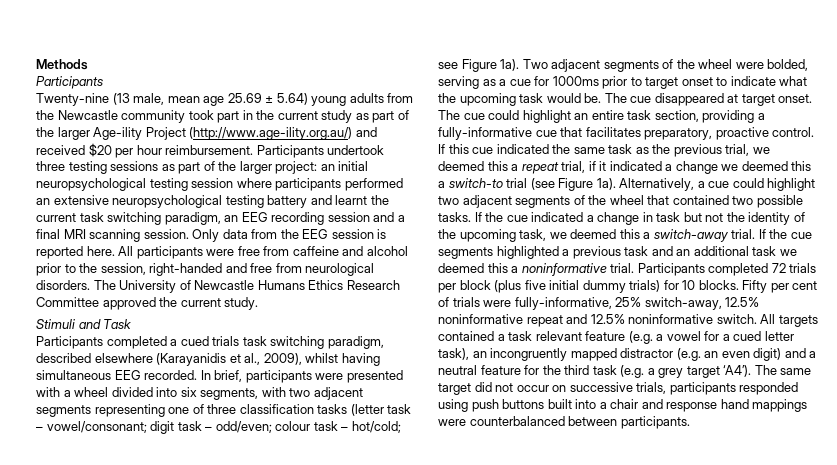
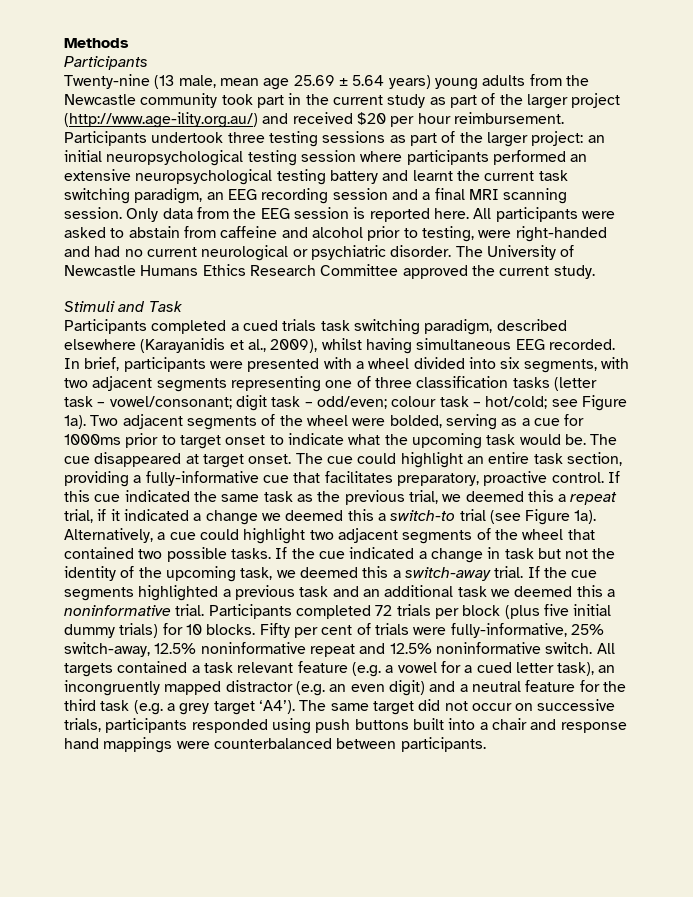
[276,93,308,105] 5.64) -> [352,75,431,89] 5.64 years)
[93,127,186,140] Age-ility Project -> [571,93,621,108] project
[237,246,260,256] free -> [64,226,180,238] asked to abstain
[79,263,375,276] [36,280,90,290] the session, right-handed and free from neurological disorders. -> [421,226,607,242] [64,245,452,261] testing, were right-handed and had no current neurological or psychiatric disorder.

